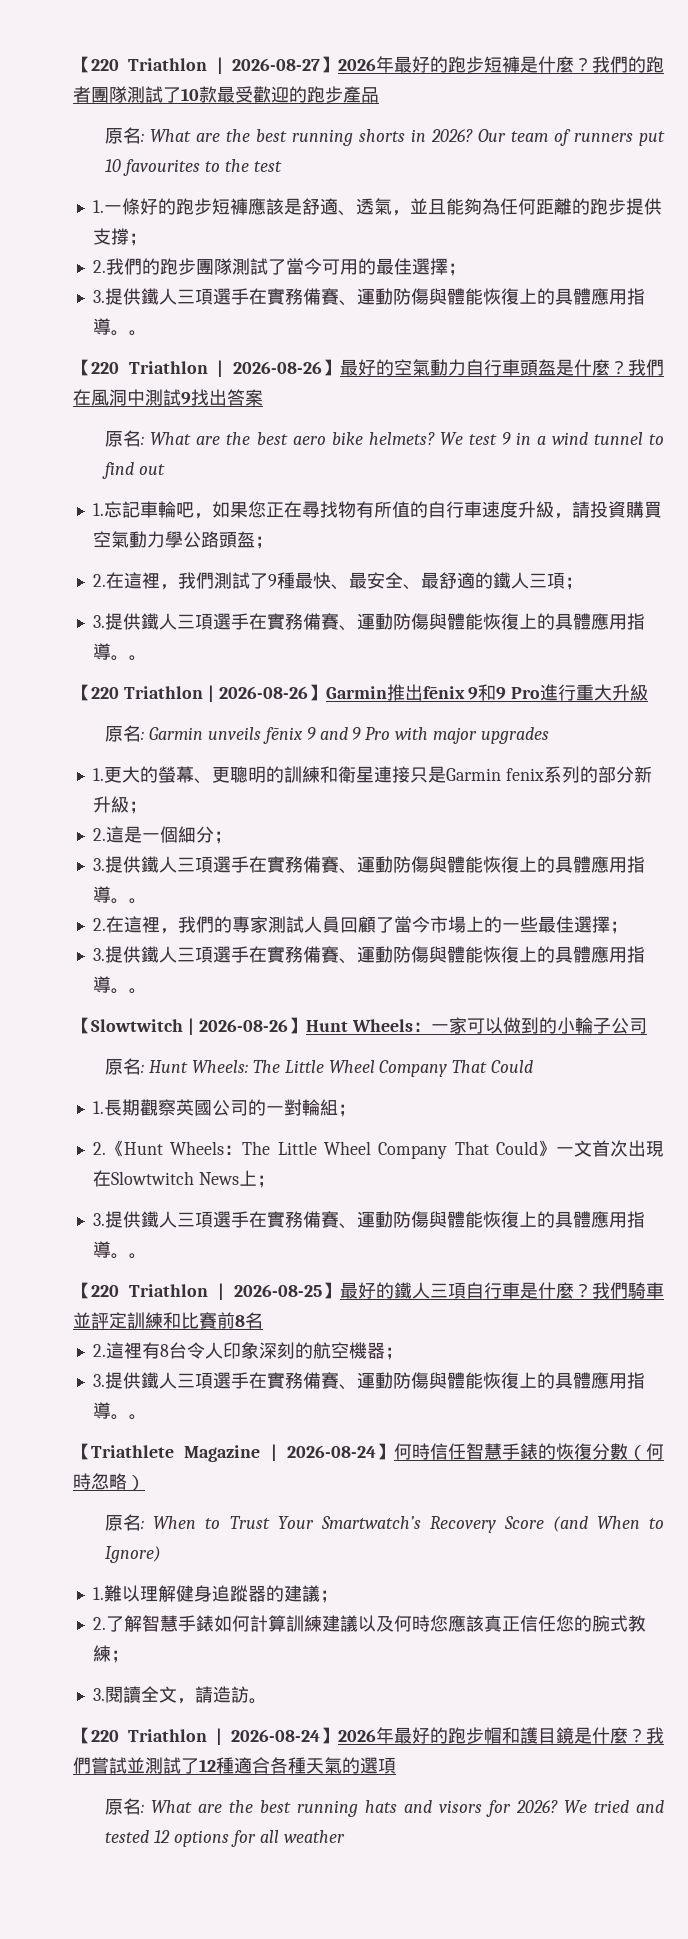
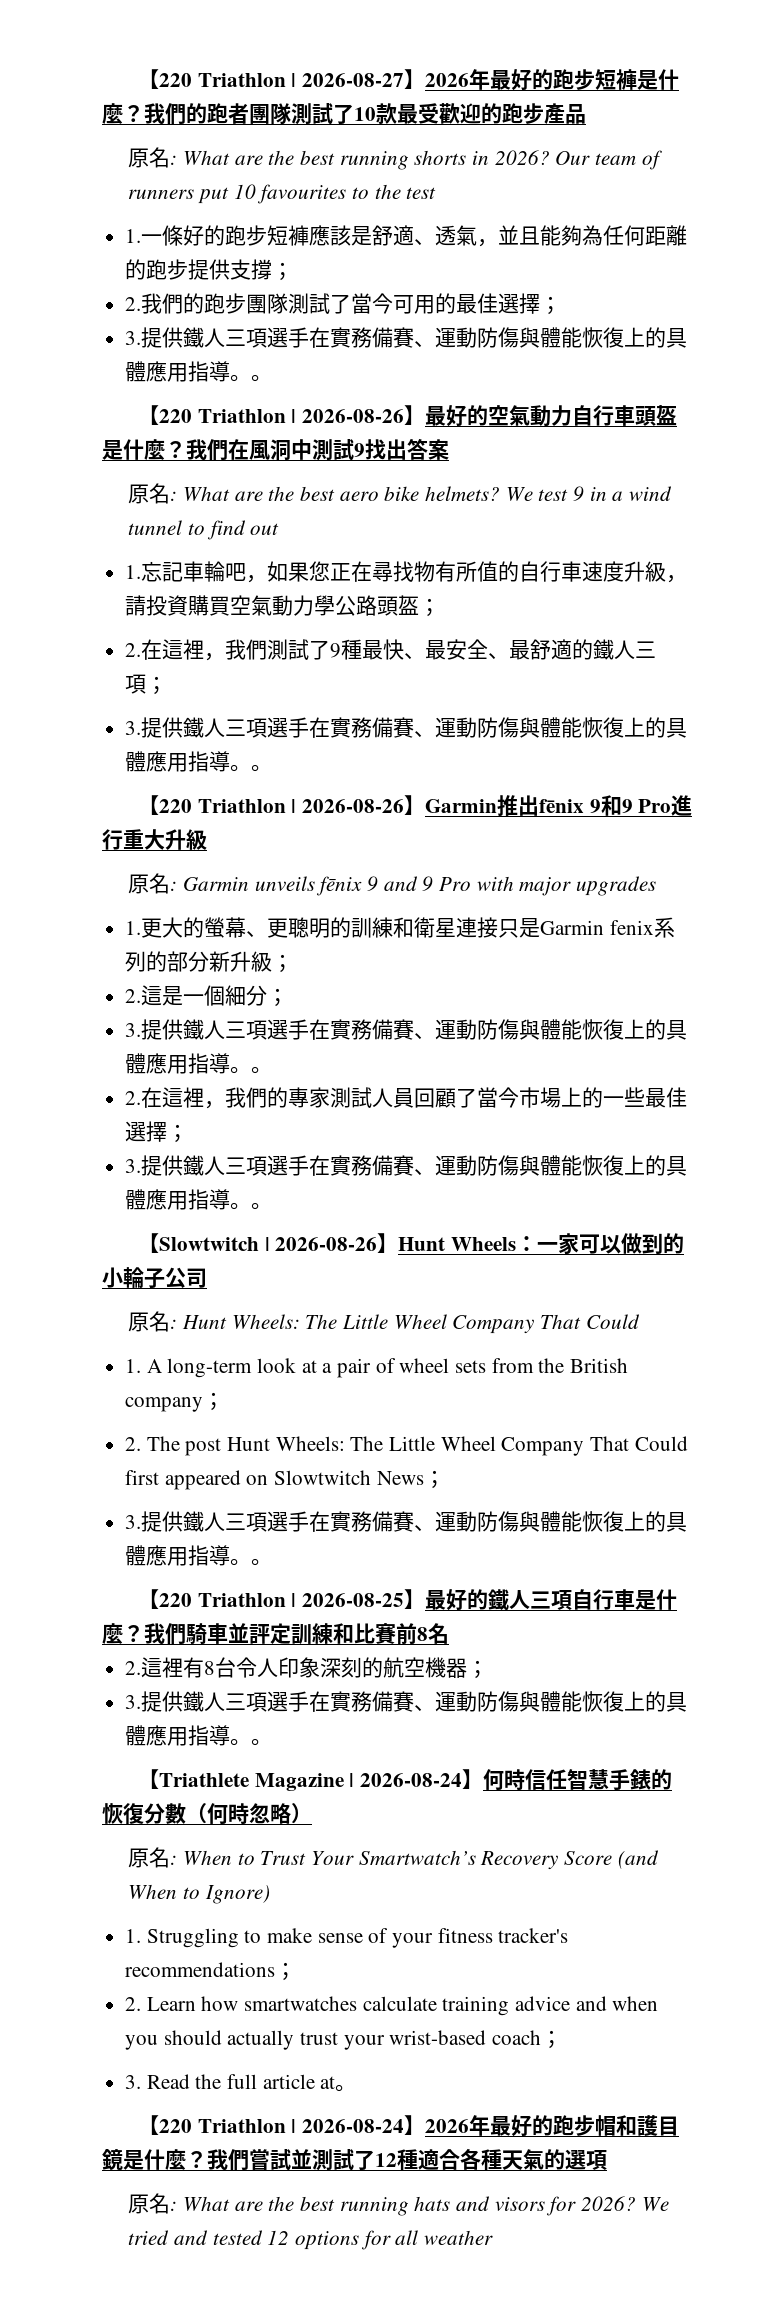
[103,1099,356,1117] [92,1140,664,1159] [92,1170,111,1187] 長期觀察英國公司的一對輪組； // 2.《Hunt Wheels：The Little Wheel Company That Could》一文首次出現在 -> [146,1358,629,1378] [125,1392,225,1412] [125,1436,688,1456] [125,1470,269,1490] A long-term look at a pair of wheel sets from the British company； // 2. The post Hunt Wheels: The Little Wheel Company That Could first appeared on
[238,1170,257,1186] 上 -> (424, 1478) none
[103,1585,338,1603] [92,1615,646,1632] [92,1645,129,1663] [92,1686,249,1704] 難以理解健身追蹤器的建議； // 2.了解智慧手錶如何計算訓練建議以及何時您應該真正信任您的腕式教練； // 3.閱讀全文，請造訪 -> [146,1928,569,1948] [125,1962,297,1981] [125,1996,659,2016] [125,2030,563,2050] [125,2074,336,2089] Struggling to make sense of your fitness tracker's recommendations； // 2. Learn how smartwatches calculate training advice and when you should actually trust your wrist-based coach； // 3. Read the full article at

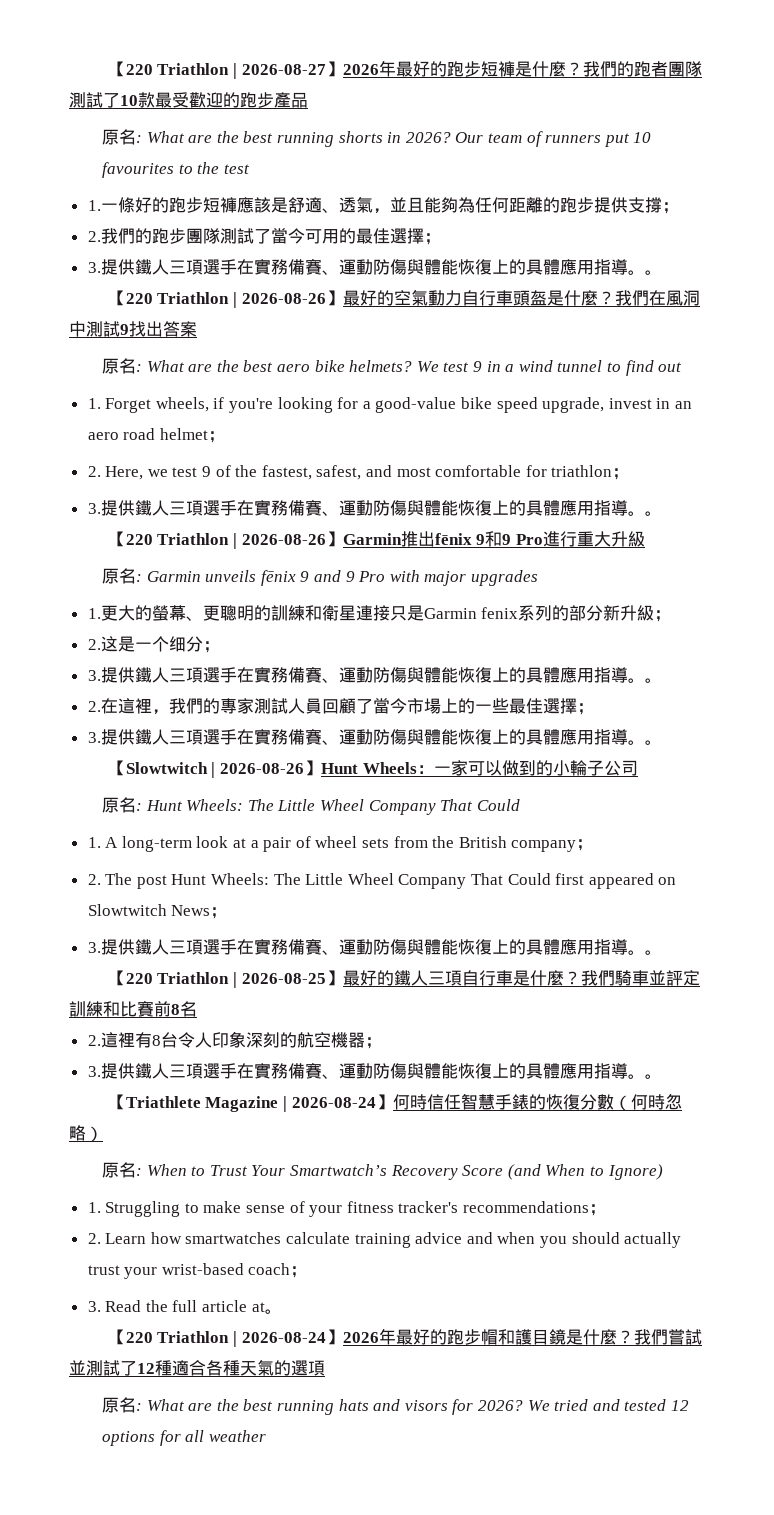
[141,561,688,583] [125,595,441,617] [125,639,657,661] [125,674,147,694] 忘記車輪吧，如果您正在尋找物有所值的自行車速度升級，請投資購買空氣動力學公路頭盔； // 2.在這裡，我們測試了9種最快、最安全、最舒適的鐵人三項 -> [105,397,692,413] [87,428,225,443] [87,465,613,480] Forget wheels, if you're looking for a good-value bike speed upgrade, invest in an aero road helmet； // 2. Here, we test 9 of the fastest, safest, and most comfortable for triathlon
[141,985,247,1006] 這是一個細 -> [100,636,186,652] 这是一个细

